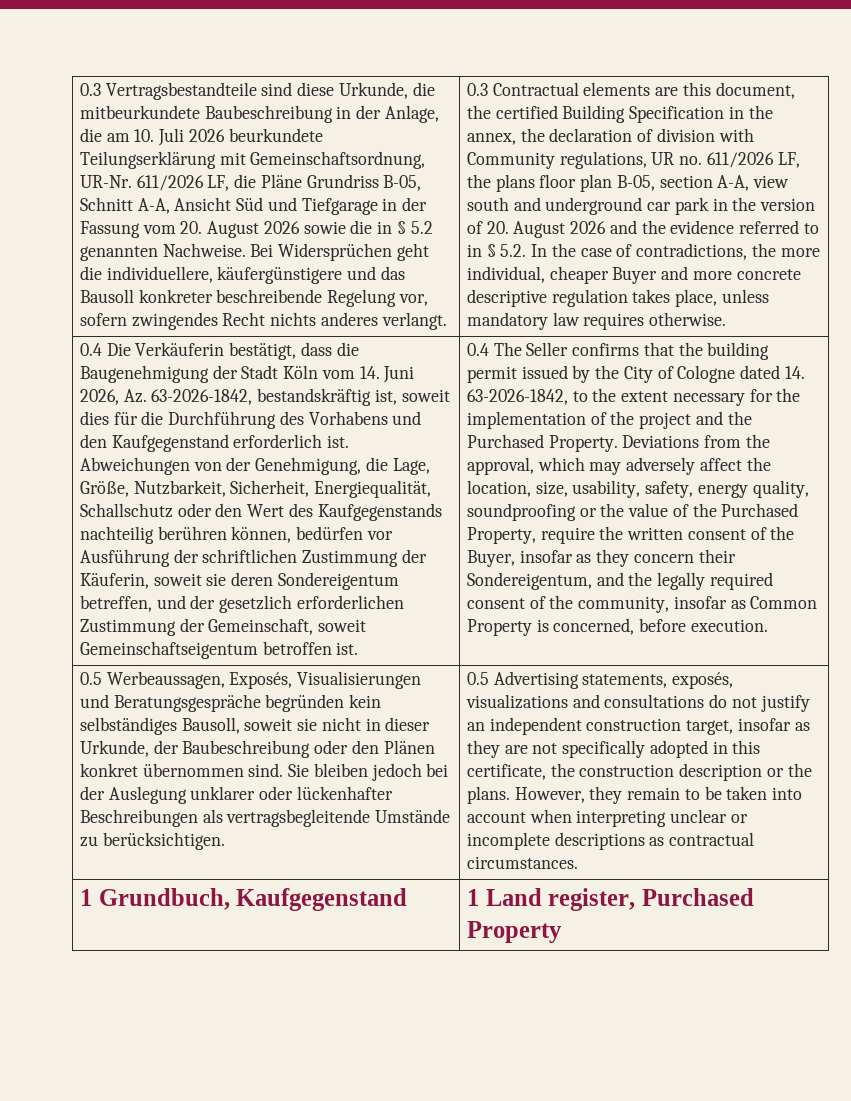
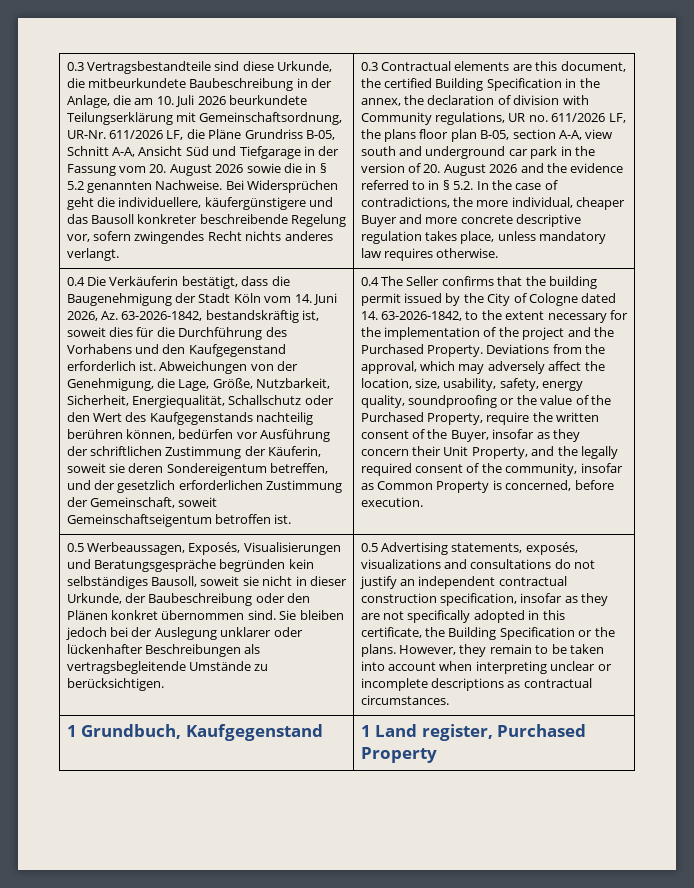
[467,572,593,590] Sondereigentum, -> [443,446,528,459] Unit Property,
[586,718,734,735] construction target, -> [498,576,567,586] [360,593,518,606] contractual construction specification,
[579,763,763,781] construction description -> [448,627,575,640] Building Specification

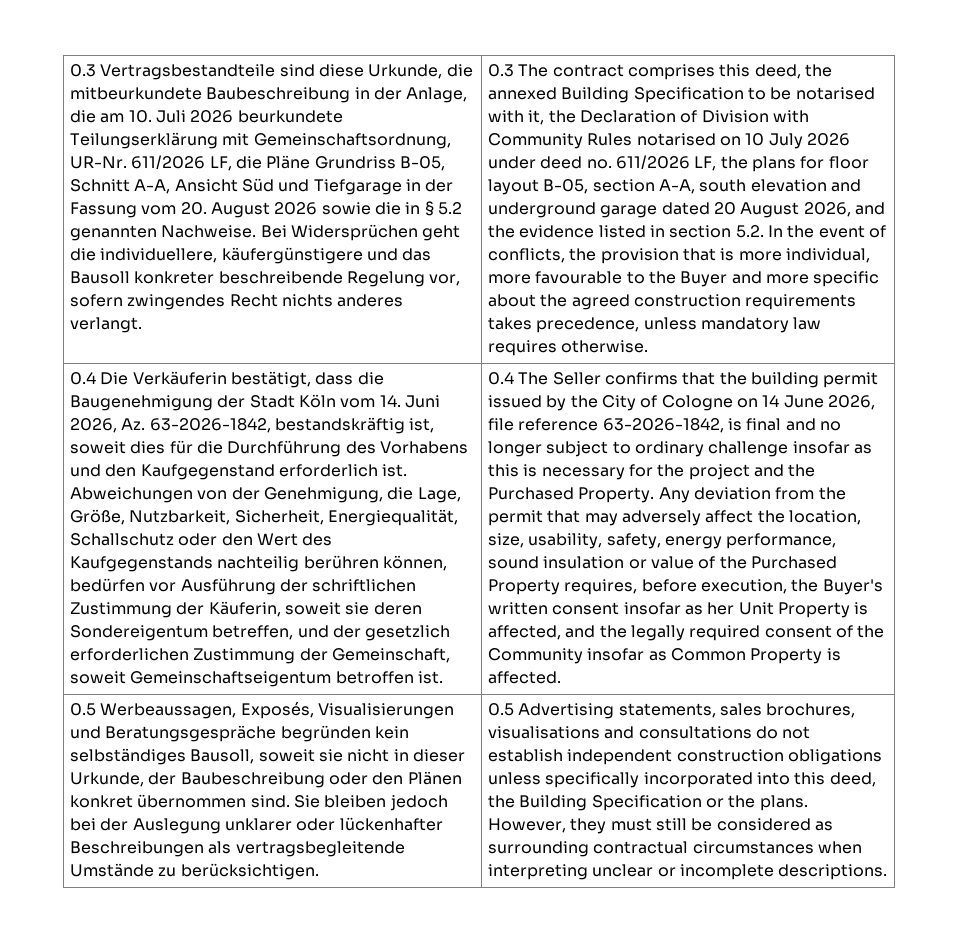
[381,61,626,72] [360,78,600,91] [360,95,589,106] [360,112,526,125] Contractual elements are this document, the certified Building Specification in the annex, the declaration of division with Community regulations, UR -> [518,64,832,80] [488,87,875,103] [488,110,809,125] [488,133,850,149] [488,156,583,169] The contract comprises this deed, the annexed Building Specification to be notarised with it, the Declaration of Division with Community Rules notarised on 10 July 2026 under deed
[419,129,613,142] [360,146,595,159] [360,163,624,176] [360,180,558,190] [360,197,626,210] [360,214,582,227] [360,231,495,244] floor plan B-05, section A-A, view south and underground car park in the version of 20. August 2026 and the evidence referred to in § 5.2. In the case of contradictions, the more individual, cheaper Buyer and more concrete descriptive regulation takes place, -> [800,156,869,169] [488,179,861,195] [488,202,885,218] [488,225,886,238] [488,248,870,264] [488,271,880,287] [488,294,857,310] [488,317,640,333] for floor layout B-05, section A-A, south elevation and underground garage dated 20 August 2026, and the evidence listed in section 5.2. In the event of conflicts, the provision that is more individual, more favourable to the Buyer and more specific about the agreed construction requirements takes precedence,
[581,293,617,303] [360,310,628,323] [360,327,497,340] dated 14. 63-2026-1842, to the extent necessary for the implementation of -> [736,395,875,410] [488,418,841,433] [488,441,872,457] [488,464,654,480] on 14 June 2026, file reference 63-2026-1842, is final and no longer subject to ordinary challenge insofar as this is necessary for
[486,344,606,354] [360,361,456,374] Deviations from the approval, which -> [658,487,846,503] [488,510,581,526] Any deviation from the permit that
[360,395,611,408] [360,412,600,425] [360,429,580,442] [360,446,528,459] quality, soundproofing or the value of the Purchased Property, require the written consent of the Buyer, insofar as they concern their Unit Property, -> [726,533,837,549] [488,556,837,569] [488,579,883,595] [488,602,869,618] [488,625,562,640] performance, sound insulation or value of the Purchased Property requires, before execution, the Buyer's written consent insofar as her Unit Property is affected,
[505,463,578,476] community, -> [488,648,584,664] Community
[505,480,614,491] [360,497,423,507] concerned, before execution. -> [488,671,562,684] affected.
[525,542,578,555] [360,559,441,569] exposés, visualizations -> [720,703,856,718] [488,726,601,739] sales brochures, visualisations
[359,576,567,589] [360,593,609,606] [360,610,565,623] [360,627,422,638] justify an independent contractual construction specification, insofar as they are not specifically adopted in this certificate, -> [488,749,883,765] [488,772,876,788] establish independent construction obligations unless specifically incorporated into this deed,
[489,644,604,654] [360,661,437,671] remain to be taken into account -> [610,818,833,831] [488,841,814,857] must still be considered as surrounding contractual circumstances
[431,678,592,691] [360,695,449,705] [66,724,323,741] [360,724,587,741] [360,747,437,763] descriptions as contractual circumstances. // 1 Grundbuch, Kaufgegenstand | 1 Land register, Purchased Property -> [778,864,888,880] descriptions.

